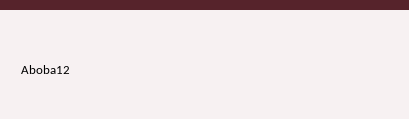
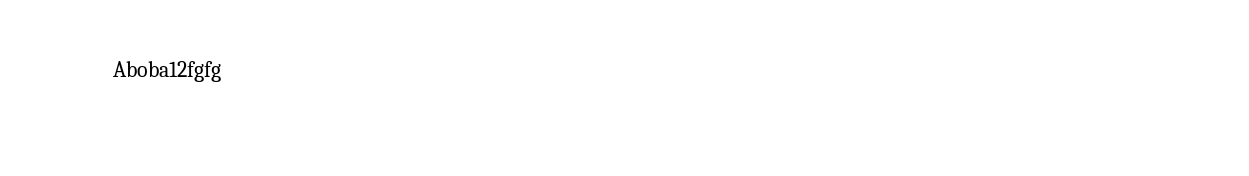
[21,65,70,74] Aboba12 -> [113,61,221,82] Aboba12fgfg

